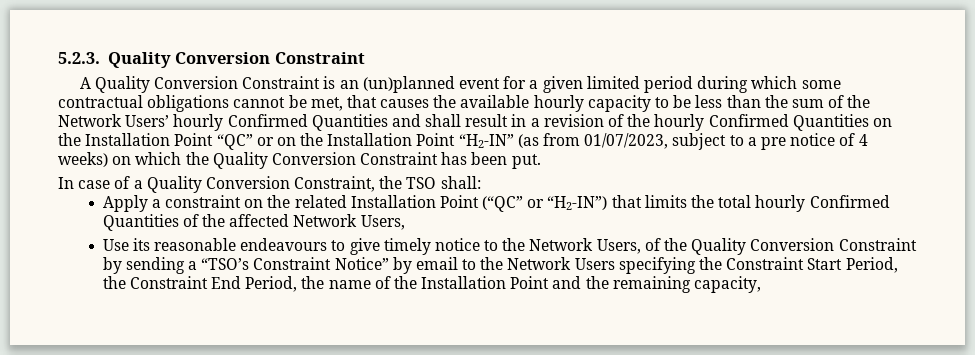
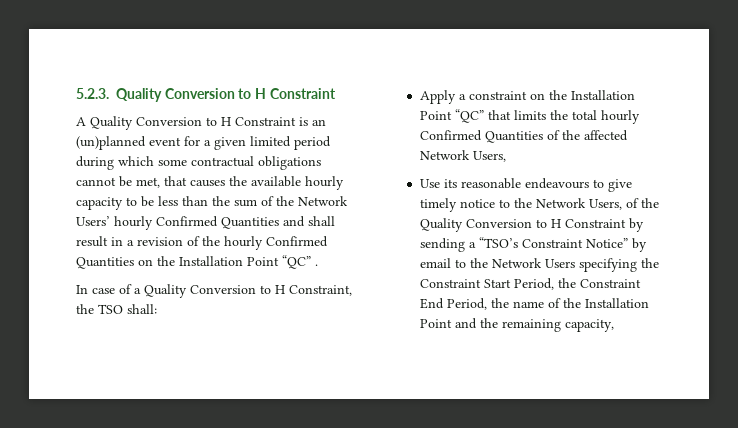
(271, 58) none -> [238,88,266,99] to H
(239, 82) none -> [206,117,231,126] to H
[256,133,868,150] [58,152,541,169] or on the Installation Point “H2-IN” (as from 01/07/2023, subject to a pre notice of 4 weeks) on which the Quality Conversion Constraint has been put. -> [315,264,318,266] .
(290, 182) none -> [260,285,285,294] to H
[294,195,608,212] related Installation Point (“QC” or “H2-IN”) -> [570,90,635,100] [419,109,484,123] Installation Point “QC”
(835, 244) none -> [535,219,561,228] to H

